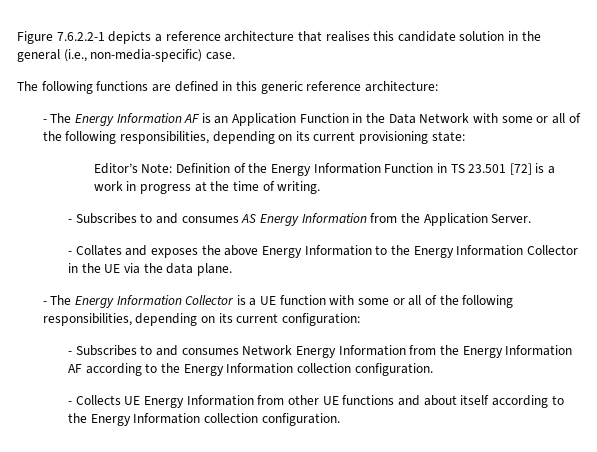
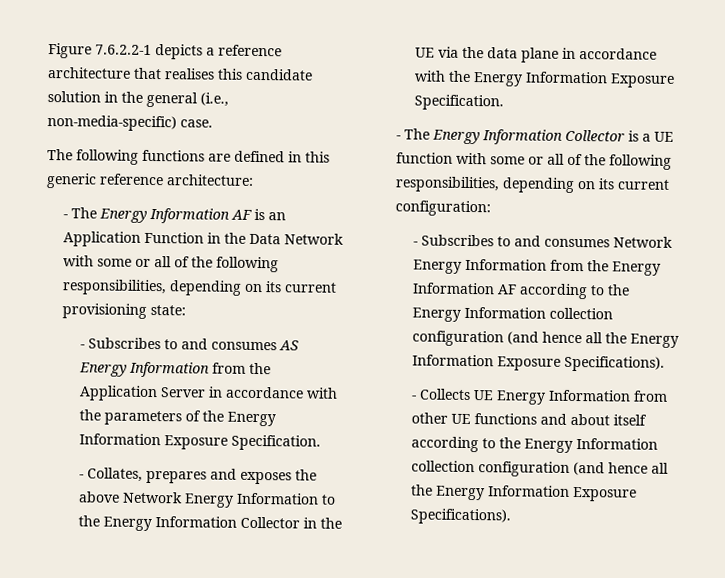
[93,163,556,176] [93,181,321,194] // Editor’s Note: Definition of the Energy Information Function in TS 23.501 [72] is a work in progress at the time of writing. -> (187, 310) none
[491,214,532,223] [68,245,122,256] Server. // - Collates -> [159,386,338,399] [78,409,276,427] [78,433,321,451] [78,467,207,484] Server in accordance with the parameters of the Energy Information Exposure Specification. // - Collates, prepares
(259, 250) none -> [121,491,183,504] Network
[197,263,233,276] plane. -> [520,47,657,63] [413,70,675,88] [413,94,504,111] plane in accordance with the Energy Information Exposure Specification.
[354,363,433,376] configuration. -> [411,330,679,348] [411,354,665,372] configuration (and hence all the Energy Information Exposure Specifications).
[261,413,340,426] configuration. -> [477,461,669,477] [410,484,637,502] [409,508,511,525] configuration (and hence all the Energy Information Exposure Specifications).

